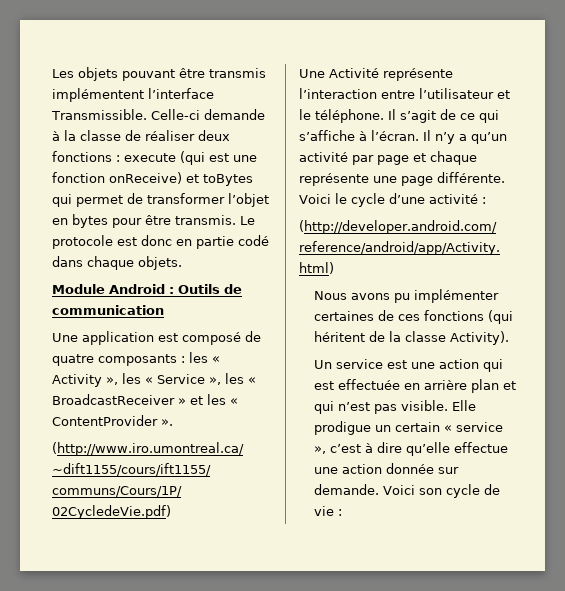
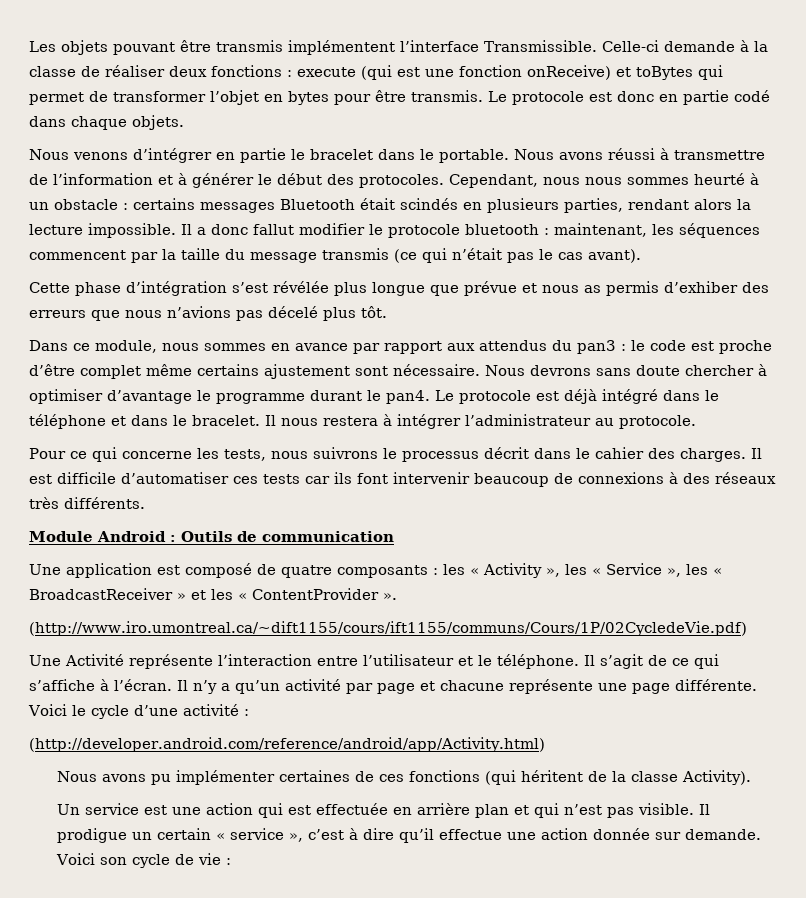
(182, 263) none -> [29,148,765,163] [29,173,759,188] [29,198,751,213] [29,223,760,238] [29,248,641,263] [29,281,769,296] [29,306,387,321] [29,340,772,354] [29,364,767,379] [29,389,719,404] [29,414,696,429] [29,447,762,462] [29,472,776,487] [29,497,145,509] // Nous venons d’intégrer en partie le bracelet dans le portable. Nous avons réussi à transmettre de l’information et à générer le début des protocoles. Cependant, nous nous sommes heurté à un obstacle : certains messages Bluetooth était scindés en plusieurs parties, rendant alors la lecture impossible. Il a donc fallut modifier le protocole bluetooth : maintenant, les séquences commencent par la taille du message transmis (ce qui n’était pas le cas avant). // Cette phase d’intégration s’est révélée plus longue que prévue et nous as permis d’exhiber des erreurs que nous n’avions pas décelé plus tôt. // Dans ce module, nous sommes en avance par rapport aux attendus du pan3 : le code est proche d’être complet même certains ajustement sont nécessaire. Nous devrons sans doute chercher à optimiser d’avantage le programme durant le pan4. Le protocole est déjà intégré dans le téléphone et dans le bracelet. Il nous restera à intégrer l’administrateur au protocole. // Pour ce qui concerne les tests, nous suivrons le processus décrit dans le cahier des charges. Il est difficile d’automatiser ces tests car ils font intervenir beaucoup de connexions à des réseaux très différents.
[430,151,477,165] chaque -> [440,680,504,691] chacune
[452,400,477,411] Elle -> [698,804,710,815] Il
[406,442,451,456] qu’elle -> [398,828,434,843] qu’il

